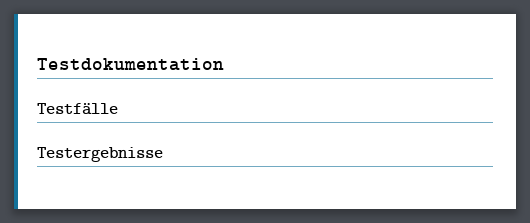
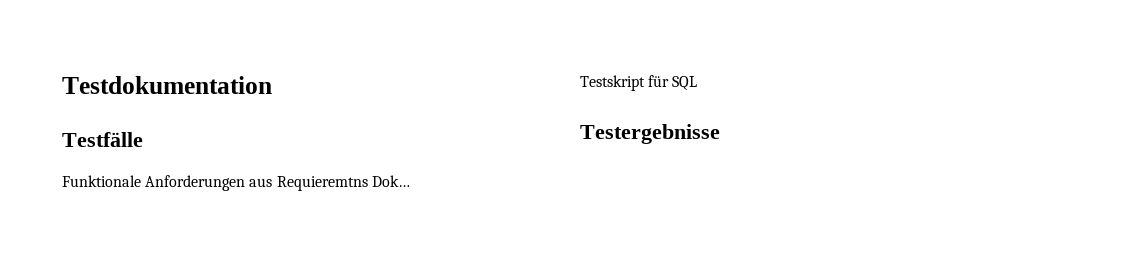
(118, 109) none -> [62,175,410,191] [580,75,698,91] // Funktionale Anforderungen aus Requieremtns Dok… // Testskript für SQL

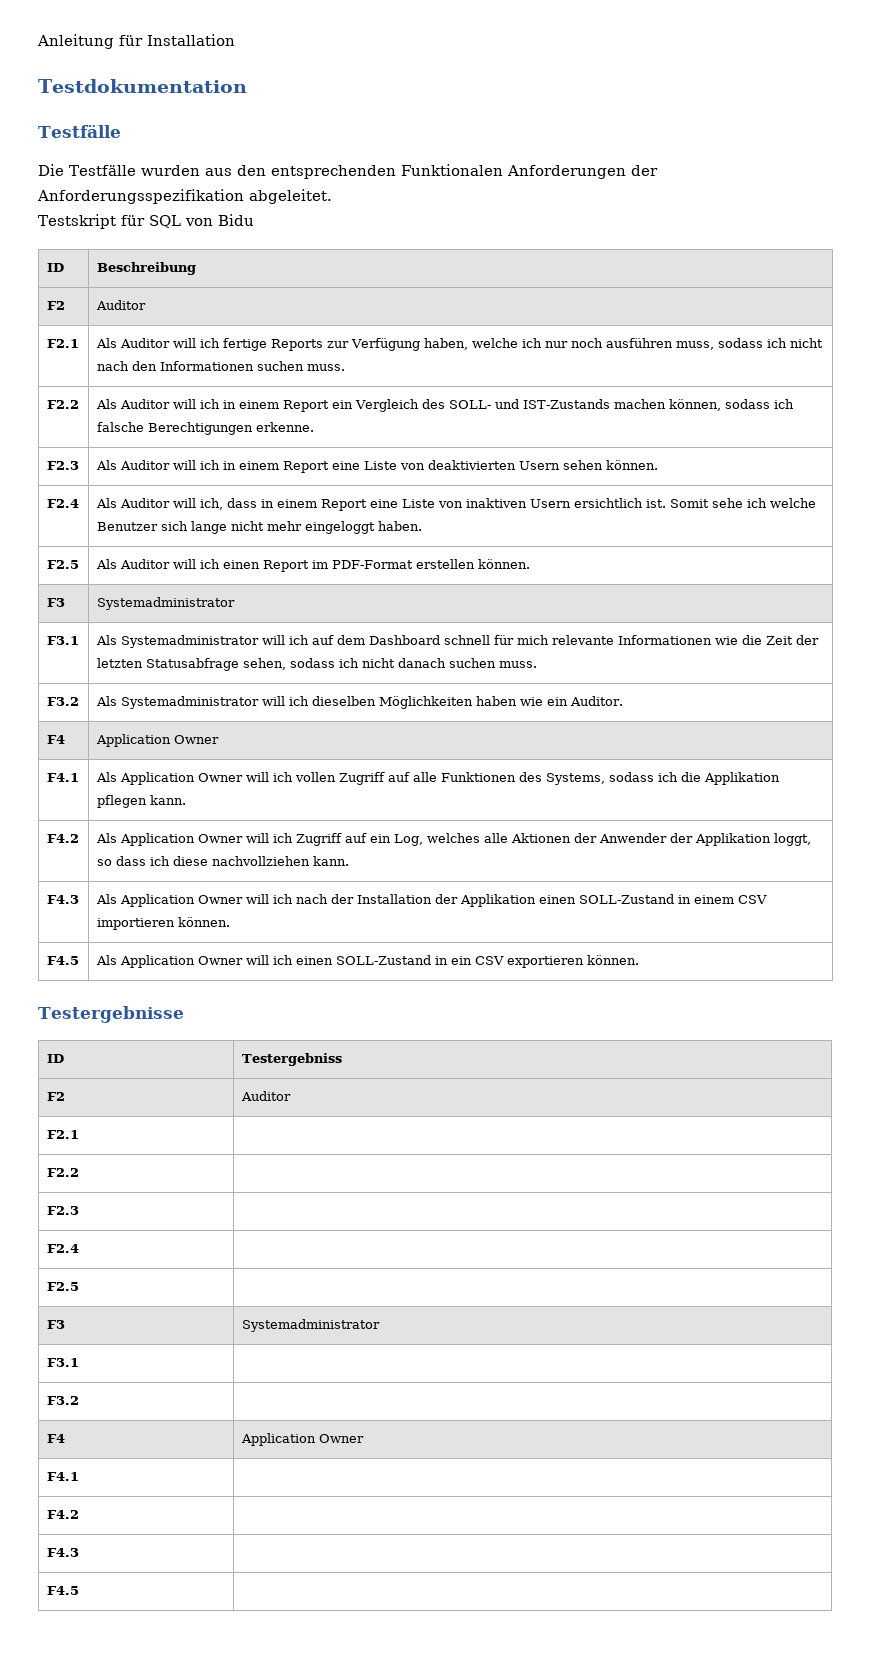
(62, 85) none -> [37,34,235,49] Anleitung für Installation //
[62,175,410,191] [580,75,698,91] [580,124,720,144] Funktionale Anforderungen aus Requieremtns Dok… // Testskript für SQL // Testergebnisse -> [38,164,658,179] [37,189,332,204] [38,214,254,229] [46,263,64,272] [96,262,196,275] [46,301,65,310] [95,300,146,310] [46,339,79,348] [95,338,823,351] [96,361,345,371] [46,400,79,409] [95,399,794,412] [96,422,314,435] [46,461,79,470] [95,460,658,473] [46,499,79,508] [95,498,816,511] [96,521,422,534] [46,560,79,569] [95,559,530,572] [46,598,65,607] [96,597,235,610] [46,636,79,645] [95,635,819,648] [96,658,537,671] [46,697,79,706] [95,696,623,709] [46,735,65,744] [95,734,219,747] [46,773,79,782] [95,772,780,785] [96,795,186,808] [46,834,79,843] [95,833,811,846] [96,856,349,866] [46,895,79,904] [95,894,767,907] [96,917,230,930] [46,956,79,965] [95,955,639,968] [38,1006,184,1023] [46,1054,64,1063] [241,1053,342,1066] [46,1092,65,1101] [240,1091,291,1101] [46,1130,79,1139] [46,1168,79,1177] [46,1206,79,1215] [46,1244,79,1253] [46,1282,79,1291] [46,1320,65,1329] [241,1319,380,1332] [46,1358,79,1367] [46,1396,79,1405] [46,1434,65,1443] [240,1433,364,1446] [46,1472,79,1481] [46,1510,79,1519] [46,1548,79,1557] [46,1586,79,1595] Die Testfälle wurden aus den entsprechenden Funktionalen Anforderungen der Anforderungsspezifikation abgeleitet. // Testskript für SQL von Bidu // ID | Beschreibung // F2 | Auditor // F2.1 | Als Auditor will ich fertige Reports zur Verfügung haben, welche ich nur noch ausführen muss, sodass ich nicht nach den Informationen suchen muss. // F2.2 | Als Auditor will ich in einem Report ein Vergleich des SOLL- und IST-Zustands machen können, sodass ich falsche Berechtigungen erkenne. // F2.3 | Als Auditor will ich in einem Report eine Liste von deaktivierten Usern sehen können. // F2.4 | Als Auditor will ich, dass in einem Report eine Liste von inaktiven Usern ersichtlich ist. Somit sehe ich welche Benutzer sich lange nicht mehr eingeloggt haben. // F2.5 | Als Auditor will ich einen Report im PDF-Format erstellen können. // F3 | Systemadministrator // F3.1 | Als Systemadministrator will ich auf dem Dashboard schnell für mich relevante Informationen wie die Zeit der letzten Statusabfrage sehen, sodass ich nicht danach suchen muss. // F3.2 | Als Systemadministrator will ich dieselben Möglichkeiten haben wie ein Auditor. // F4 | Application Owner // F4.1 | Als Application Owner will ich vollen Zugriff auf alle Funktionen des Systems, sodass ich die Applikation pflegen kann. // F4.2 | Als Application Owner will ich Zugriff auf ein Log, welches alle Aktionen der Anwender der Applikation loggt, so dass ich diese nachvollziehen kann. // F4.3 | Als Application Owner will ich nach der Installation der Applikation einen SOLL-Zustand in einem CSV importieren können. // F4.5 | Als Application Owner will ich einen SOLL-Zustand in ein CSV exportieren können. // Testergebnisse // ID | Testergebniss // F2 | Auditor // F2.1 | // F2.2 | // F2.3 | // F2.4 | // F2.5 | // F3 | Systemadministrator // F3.1 | // F3.2 | // F4 | Application Owner // F4.1 | // F4.2 | // F4.3 | // F4.5 |

